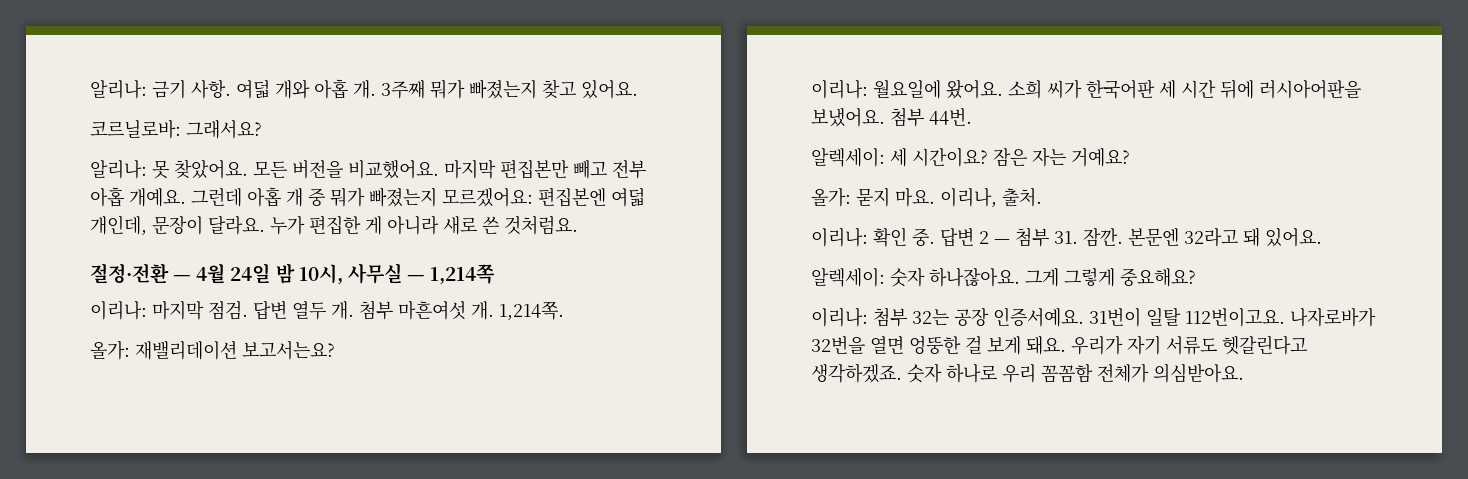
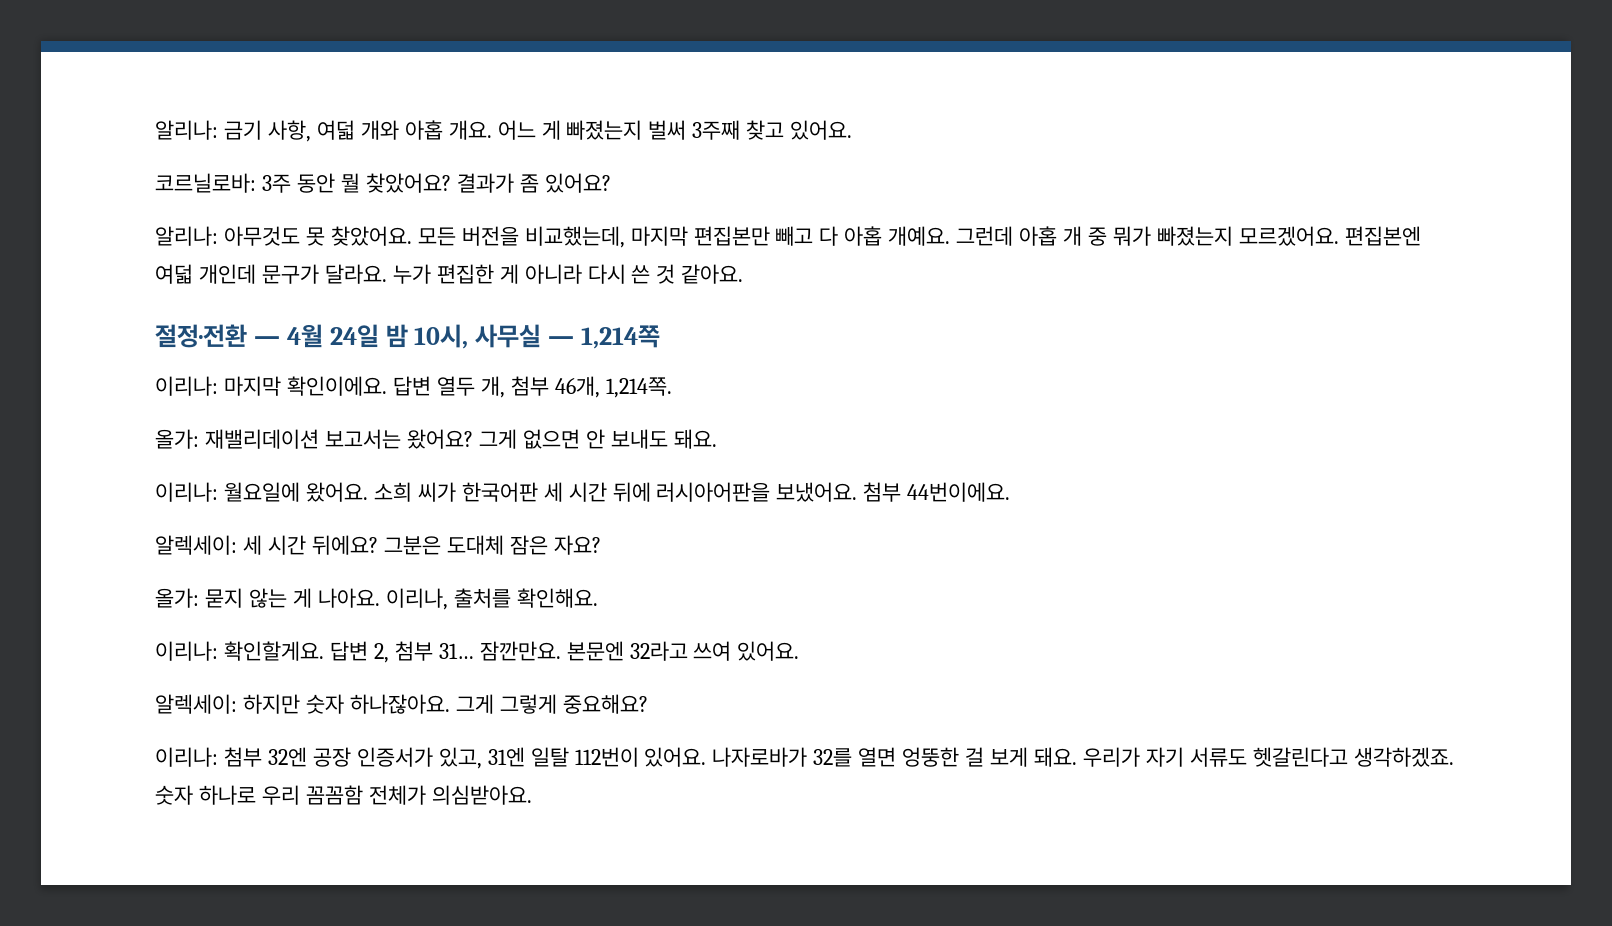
[191,80,231,99] 사항. -> [267,120,311,142] 사항,
[353,79,638,99] [90,120,262,139] [90,160,147,179] 개. 3주째 뭐가 빠졌는지 찾고 있어요. // 코르닐로바: 그래서요? // 알리나: -> [448,120,853,140] [155,173,611,193] [155,226,300,246] 개요. 어느 게 빠졌는지 벌써 3주째 찾고 있어요. // 코르닐로바: 3주 동안 뭘 찾았어요? 결과가 좀 있어요? // 알리나: 아무것도
[348,160,439,179] 비교했어요. -> [524,226,625,248] 비교했는데,
[612,160,646,179] 전부 -> [819,226,839,246] 다
[442,188,533,207] 모르겠어요: -> [1238,226,1339,246] 모르겠어요.
[90,215,203,236] 개인데, 문장이 -> [198,264,319,284] 개인데 문구가
[443,215,578,235] 새로 쓴 것처럼요. -> [587,264,744,284] 다시 쓴 것 같아요.
[208,301,248,320] 점검. -> [286,376,387,396] 확인이에요.
[331,300,494,320] 개. 첨부 마흔여섯 개. -> [480,376,600,398] 개, 첨부 46개,
[242,341,335,360] 보고서는요? -> [324,429,717,449] 보고서는 왔어요? 그게 없으면 안 보내도 돼요.
[929,108,972,126] 44번. -> [907,482,1011,502] 44번이에요.
[912,147,1130,167] [811,187,1042,208] [811,227,1123,247] 시간이요? 잠은 자는 거예요? // 올가: 묻지 마요. 이리나, 출처. // 이리나: 확인 중. 답변 2 — 첨부 31. 잠깐. -> [267,535,601,555] [155,588,598,610] [155,641,561,663] 시간 뒤에요? 그분은 도대체 잠은 자요? // 올가: 묻지 않는 게 나아요. 이리나, 출처를 확인해요. // 이리나: 확인할게요. 답변 2, 첨부 31… 잠깐만요.
[1243,228,1260,247] 돼 -> [693,641,732,661] 쓰여
(885, 277) none -> [242,694,300,714] 하지만
[912,307,1376,327] [811,336,865,354] 32는 공장 인증서예요. 31번이 일탈 112번이고요. 나자로바가 32번을 -> [267,747,853,769] 32엔 공장 인증서가 있고, 31엔 일탈 112번이 있어요. 나자로바가 32를

